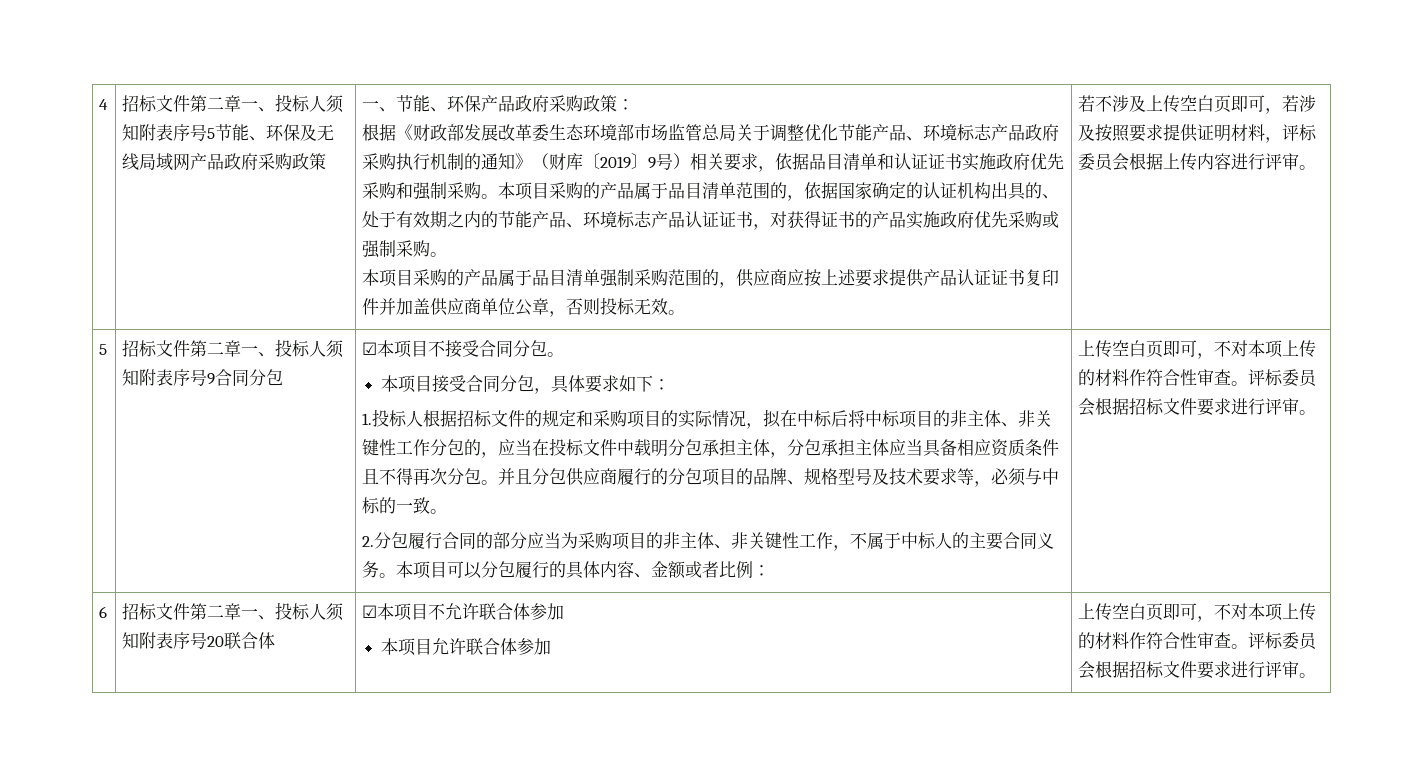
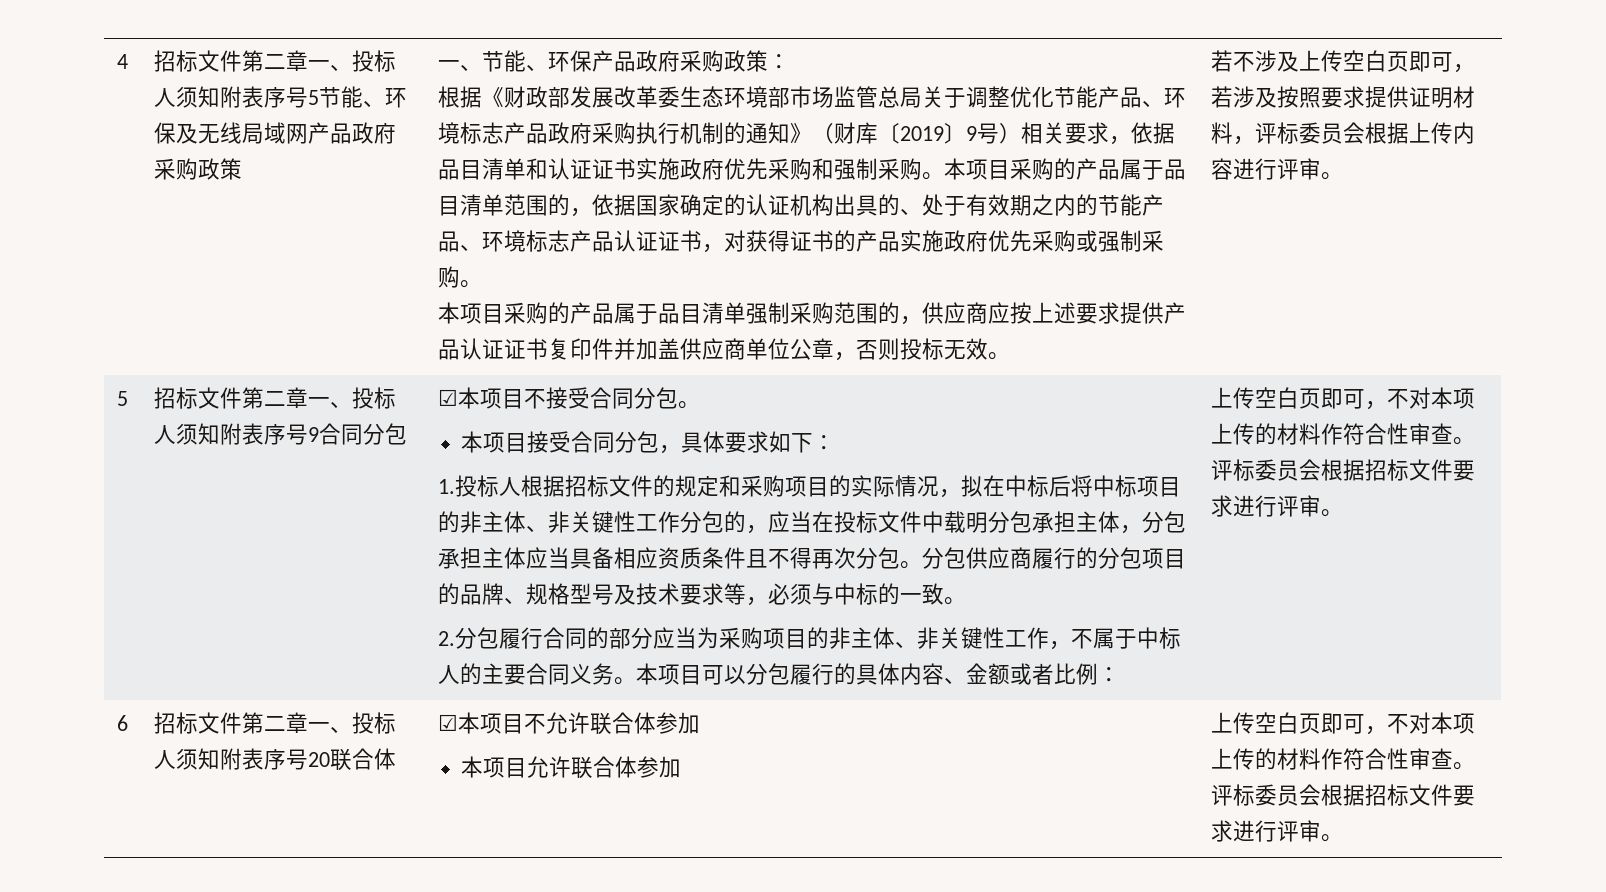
[498,468,533,485] 并且 -> (922, 565) none

